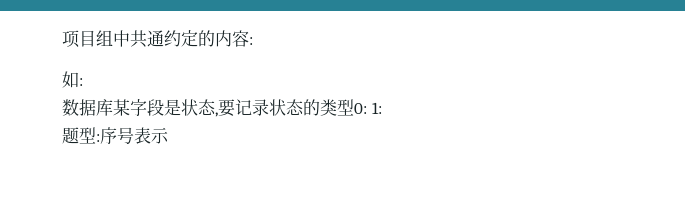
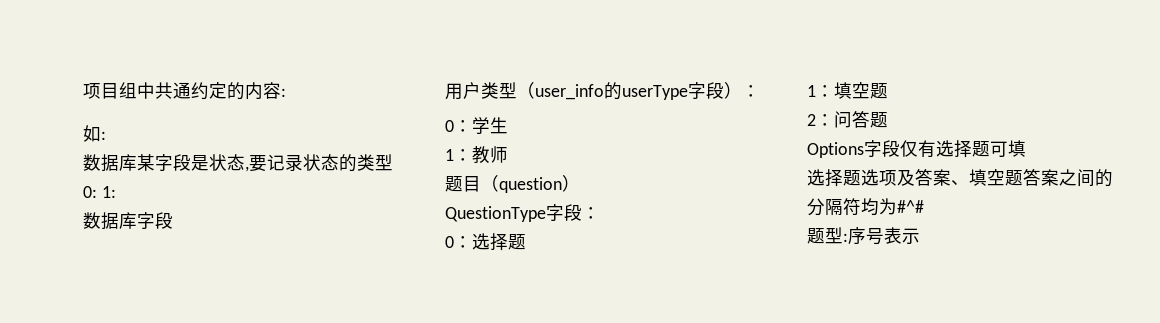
(382, 108) none -> [83,212,173,230] [445,82,760,100] [445,117,508,134] [445,146,508,164] [445,175,580,193] [445,204,600,222] [445,233,526,251] [807,82,888,99] [807,110,888,128] [807,140,1026,158] [807,168,1113,187] [807,198,924,216] // 数据库字段 // 用户类型（user_info的userType字段）： // 0：学生 // 1：教师 // 题目（question） // QuestionType字段： // 0：选择题 // 1：填空题 // 2：问答题 // Options字段仅有选择题可填 // 选择题选项及答案、填空题答案之间的分隔符均为#^#

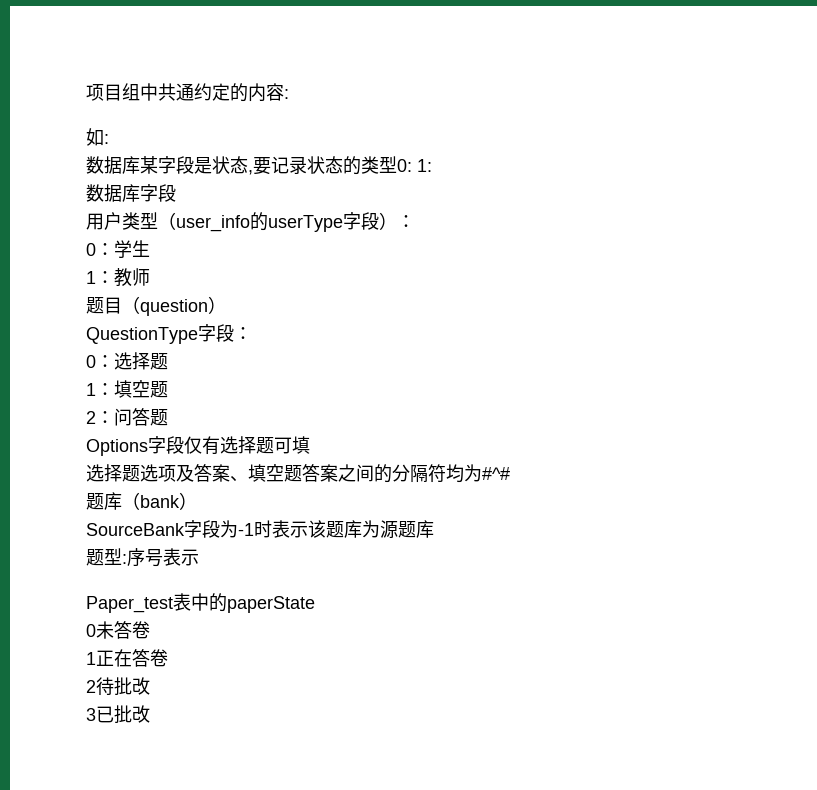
[825,227,920,245] 型:序号表示 -> [104,492,197,510] [86,520,434,539] [86,548,199,567] [86,593,315,613] [86,621,150,639] [86,649,168,667] [86,677,150,696] [86,705,150,724] 库（bank） // SourceBank字段为-1时表示该题库为源题库 // 题型:序号表示 // Paper_test表中的paperState // 0未答卷 // 1正在答卷 // 2待批改 // 3已批改

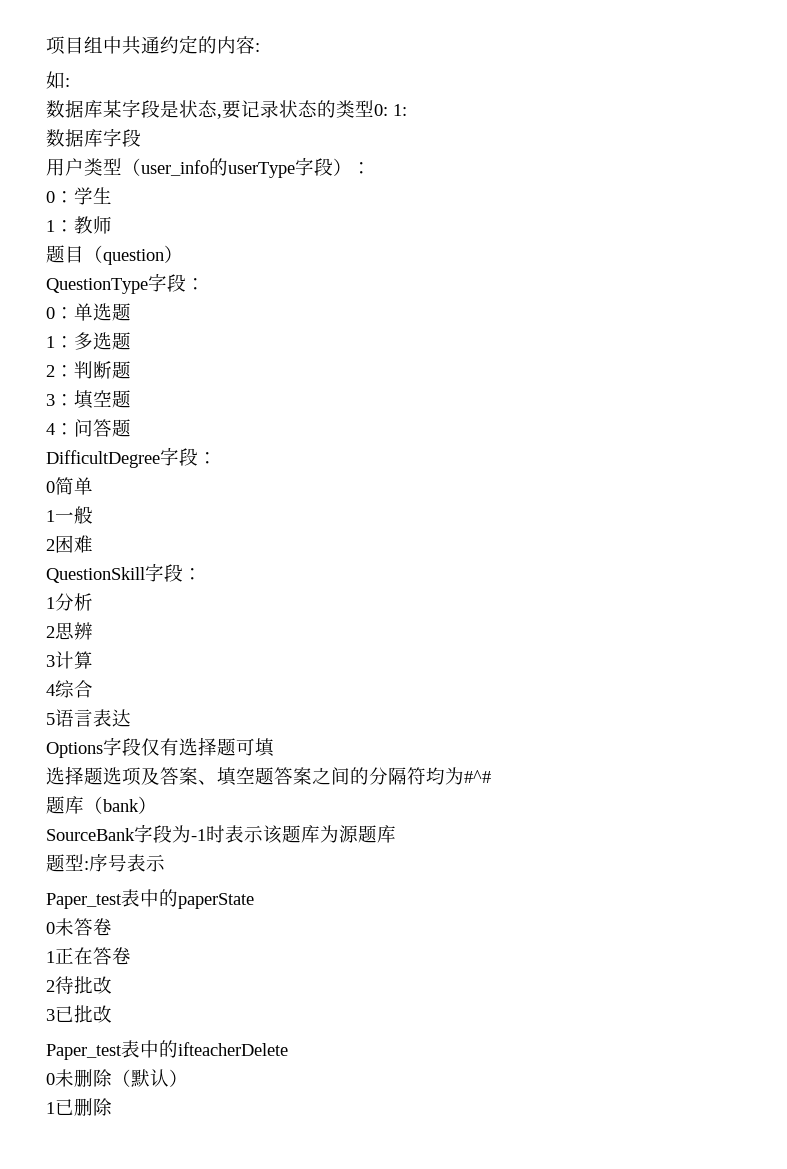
[114,352,150,370] 选择 -> [74,303,112,321] 单选
(114, 389) none -> [74,332,131,350] [46,361,131,379] [46,394,74,406] 多选题 // 2：判断题 // 3：
[86,411,96,424] 2 -> [46,423,55,435] 4
(168, 417) none -> [46,447,217,468] [46,477,93,495] [46,506,93,524] [46,535,93,553] [46,563,202,583] [46,593,93,611] [46,622,93,640] [46,651,93,669] [46,680,93,698] [46,709,131,727] // DifficultDegree字段： // 0简单 // 1一般 // 2困难 // QuestionSkill字段： // 1分析 // 2思辨 // 3计算 // 4综合 // 5语言表达
(150, 714) none -> [46,1040,288,1060] [46,1069,188,1087] [46,1098,112,1116] // Paper_test表中的ifteacherDelete // 0未删除（默认） // 1已删除

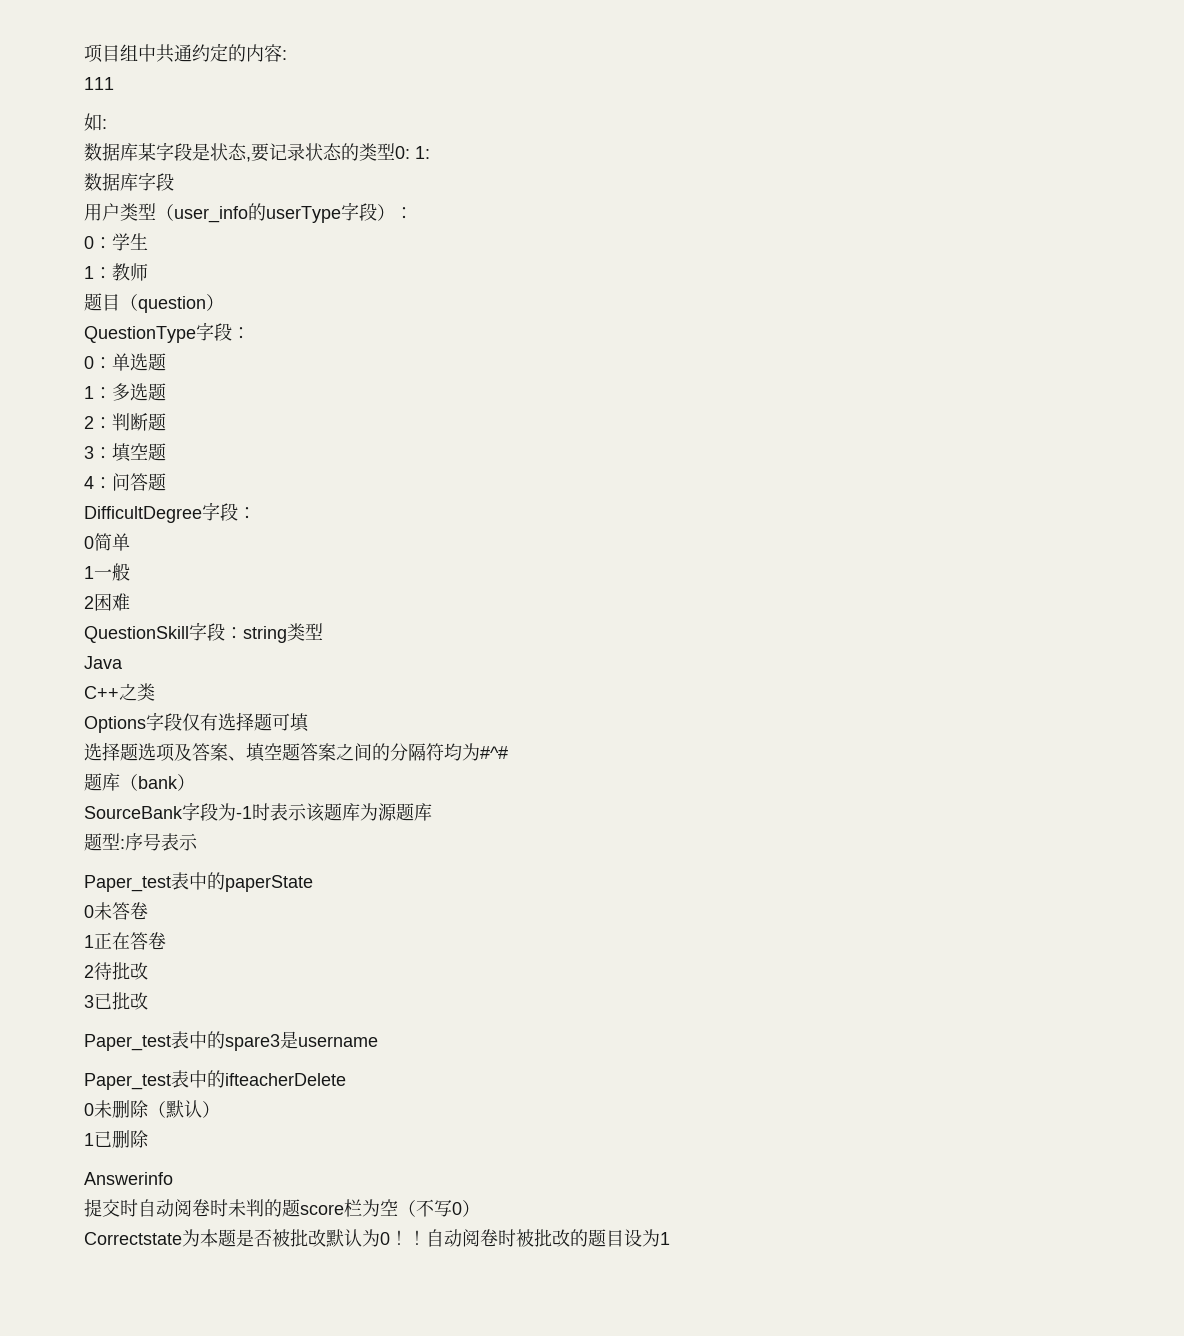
(260, 47) none -> [84,77,114,90] // 111
[46,593,93,611] [46,622,93,640] [46,651,93,669] [46,680,93,698] [46,709,131,727] // 1分析 // 2思辨 // 3计算 // 4综合 // 5语言表达 -> [243,623,323,643] [84,656,123,669] [84,683,155,701] string类型 // Java // C++之类
(112, 1014) none -> [84,1031,378,1051] // Paper_test表中的spare3是username
(112, 1107) none -> [84,1172,173,1185] [84,1199,480,1217] [84,1229,670,1247] // Answerinfo // 提交时自动阅卷时未判的题score栏为空（不写0） // Correctstate为本题是否被批改默认为0！！自动阅卷时被批改的题目设为1

